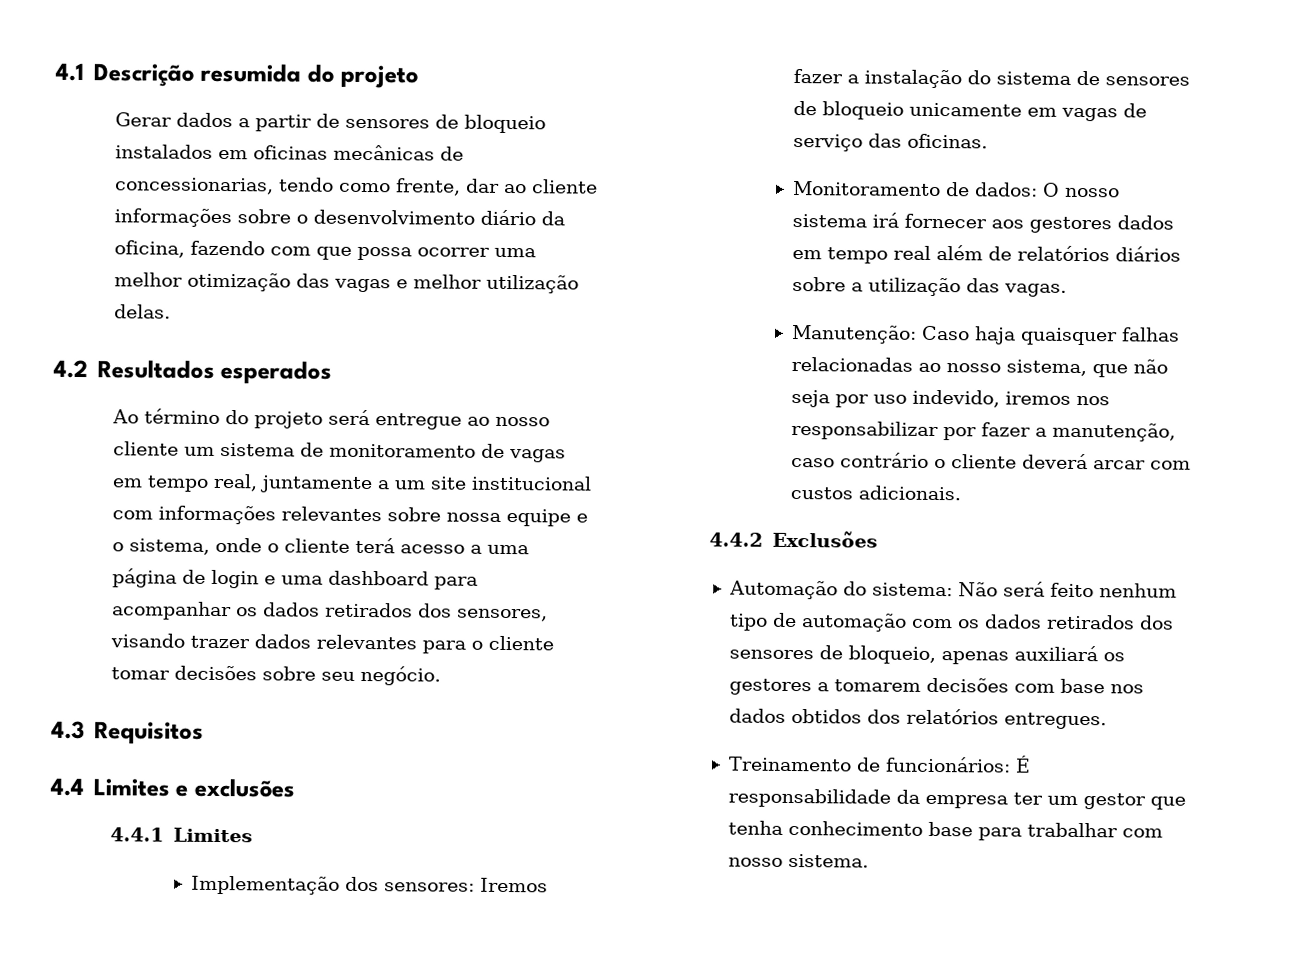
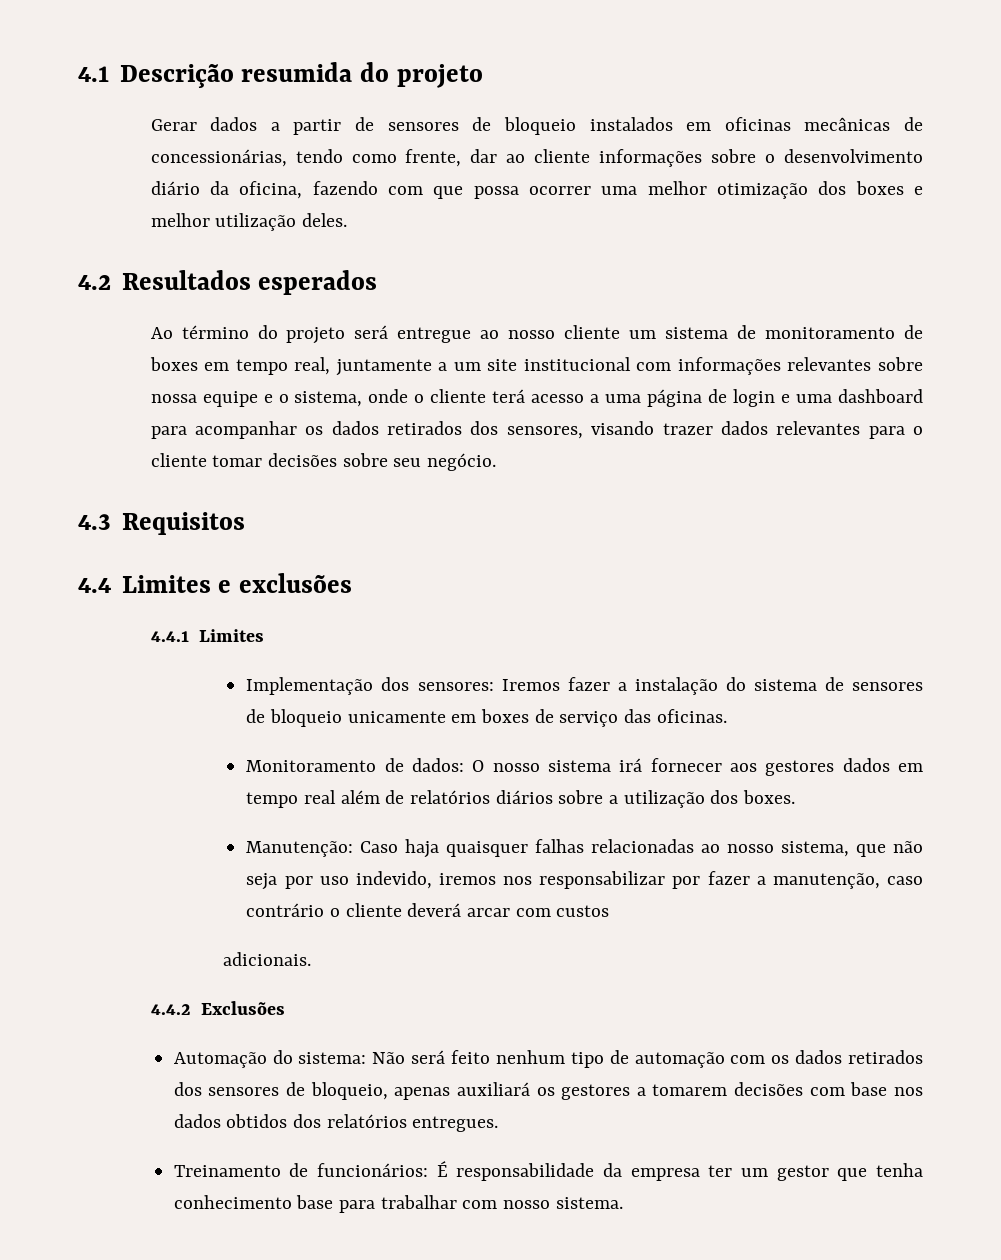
[114,177,275,195] concessionarias, -> [150,149,287,167] concessionárias,
[296,273,392,293] das vagas -> [818,181,904,195] dos boxes
[114,304,172,319] delas. -> [301,213,347,227] deles.
[509,449,567,463] vagas -> [149,357,198,371] boxes
[1061,107,1119,122] vagas -> [481,709,530,723] boxes
[966,278,1068,297] das vagas. -> [710,790,796,804] dos boxes.
(854, 493) none -> (610, 911) //

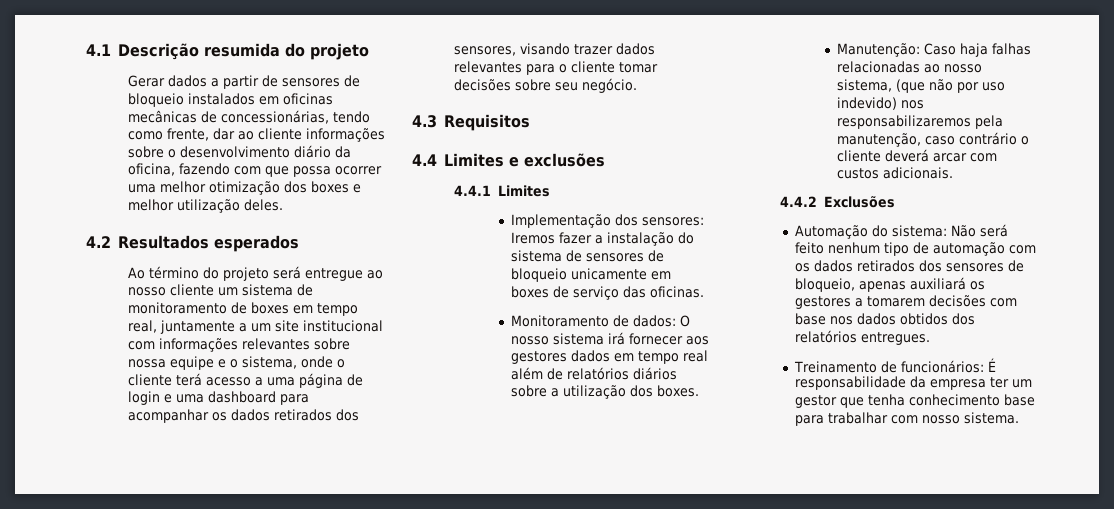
[446,841,529,857] quaisquer -> (989, 50) none
[856,841,924,857] [246,871,766,890] que não seja por uso indevido, iremos nos responsabilizar por fazer a -> [896,79,1006,93] [837,97,925,110] [837,115,1004,129] (que não por uso indevido) nos responsabilizaremos pela
(610, 911) // -> (880, 173) none

